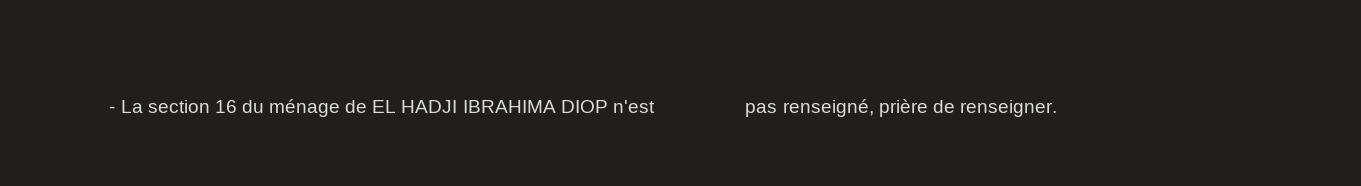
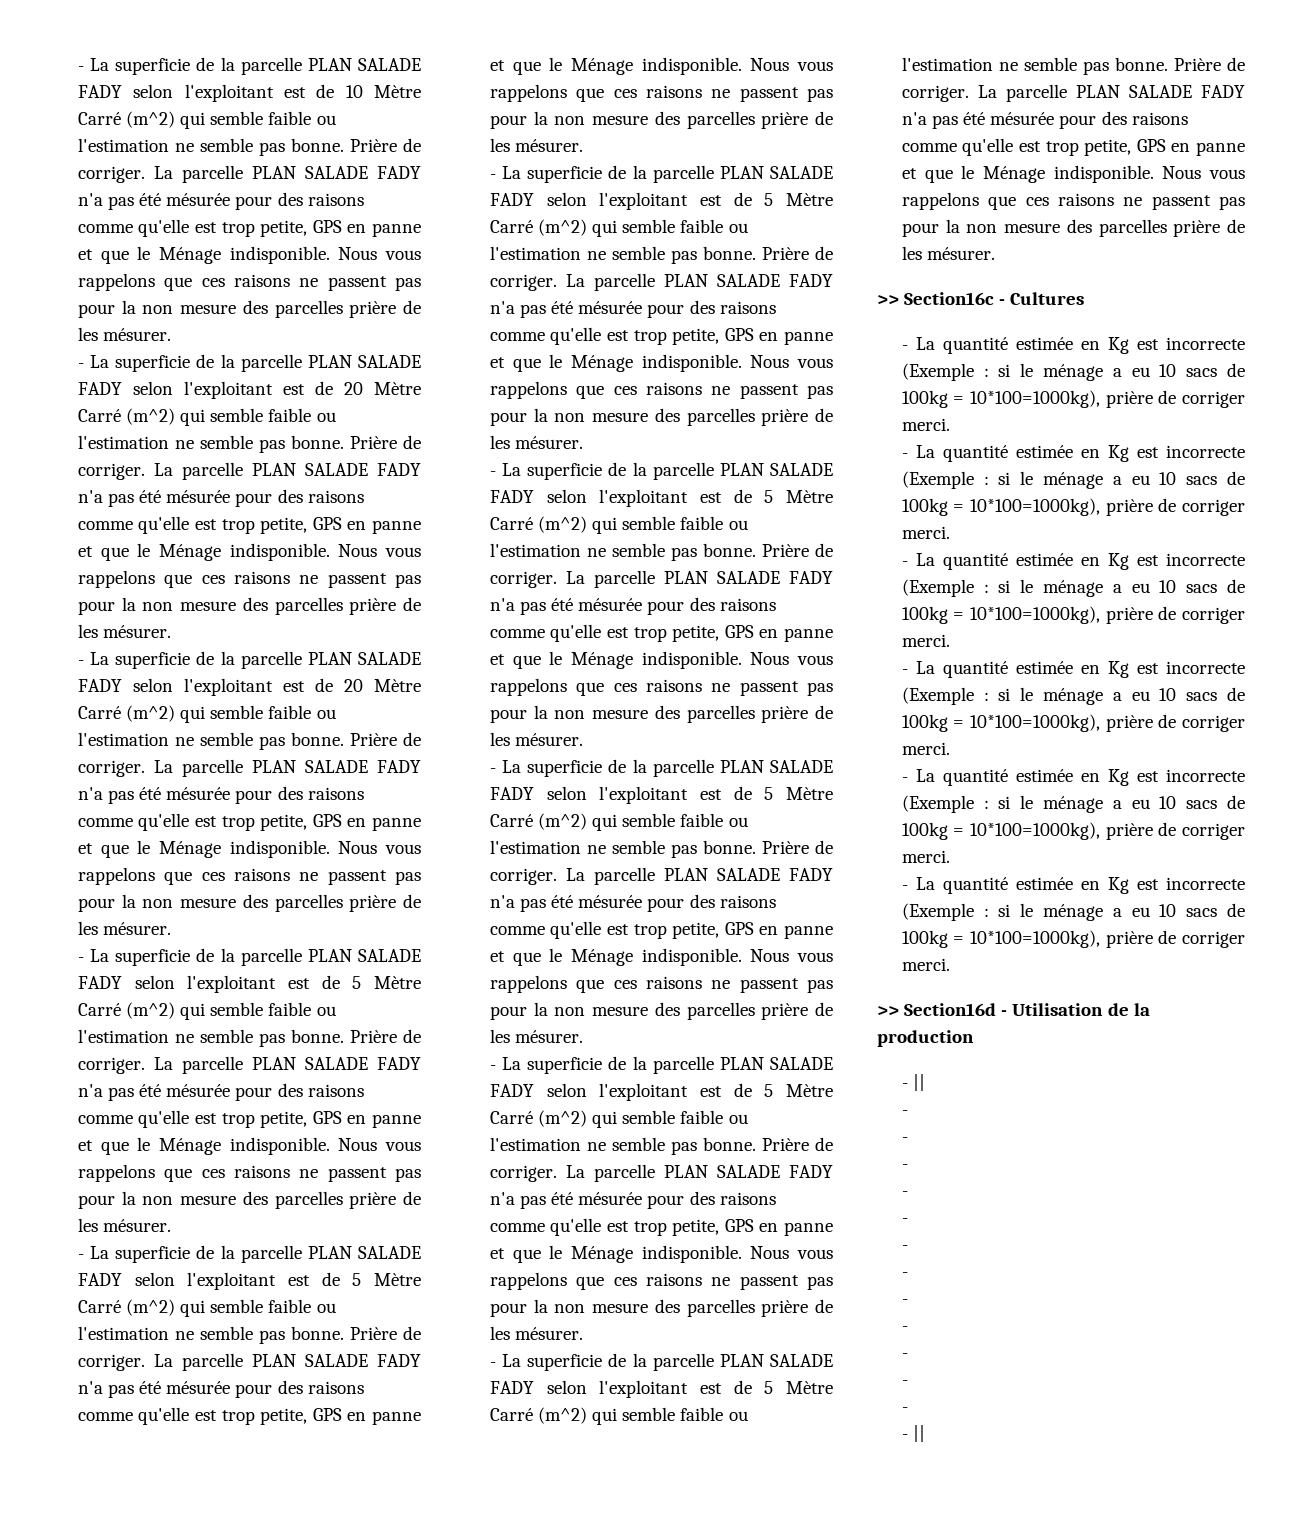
[109,99,1057,117] - La section 16 du ménage de EL HADJI IBRAHIMA DIOP n'est pas renseigné, prière de renseigner. -> [77,57,421,75] [77,84,421,102] [77,111,336,129] [77,138,421,156] [77,165,421,183] [77,192,364,210] [77,219,421,237] [77,246,421,264] [77,273,421,291] [77,300,421,318] [77,327,171,341] [77,354,421,372] [77,381,421,399] [77,408,336,426] [77,435,421,453] [77,462,421,480] [77,489,364,507] [77,516,421,534] [77,543,421,561] [77,570,421,588] [77,597,421,615] [77,624,171,638] [77,651,421,669] [77,678,421,696] [77,705,336,723] [77,732,421,750] [77,759,421,777] [77,786,364,804] [77,813,421,831] [77,840,421,858] [77,867,421,885] [77,894,421,912] [77,921,171,935] [77,948,421,966] [77,975,421,993] [77,1002,336,1020] [77,1029,421,1047] [77,1056,421,1074] [77,1083,364,1101] [77,1110,421,1128] [77,1137,421,1155] [77,1164,421,1182] [77,1191,421,1209] [77,1218,171,1232] [77,1245,421,1263] [77,1272,421,1290] [77,1299,336,1317] [77,1326,421,1344] [77,1353,421,1371] [77,1380,364,1398] [77,1407,421,1425] [489,57,833,75] [489,84,833,102] [489,111,833,129] [489,138,583,152] [489,165,833,183] [489,192,833,210] [489,219,748,237] [489,246,833,264] [489,273,833,291] [489,300,776,318] [489,327,833,345] [489,354,833,372] [489,381,833,399] [489,408,833,426] [489,435,583,449] [489,462,833,480] [489,489,833,507] [489,516,748,534] [489,543,833,561] [489,570,833,588] [489,597,776,615] [489,624,833,642] [489,651,833,669] [489,678,833,696] [489,705,833,723] [489,732,583,746] [489,759,833,777] [489,786,833,804] [489,813,748,831] [489,840,833,858] [489,867,833,885] [489,894,776,912] [489,921,833,939] [489,948,833,966] [489,975,833,993] [489,1002,833,1020] [489,1029,583,1043] [489,1056,833,1074] [489,1083,833,1101] [489,1110,748,1128] [489,1137,833,1155] [489,1164,833,1182] [489,1191,776,1209] [489,1218,833,1236] [489,1245,833,1263] [489,1272,833,1290] [489,1299,833,1317] [489,1326,583,1340] [489,1353,833,1371] [489,1380,833,1398] [489,1407,748,1425] [901,57,1245,75] [901,84,1245,102] [901,111,1188,129] [901,138,1245,156] [901,165,1245,183] [901,192,1245,210] [901,219,1245,237] [901,246,995,260] [877,292,1085,305] [901,337,1245,354] [901,363,1245,381] [901,390,1245,408] [901,418,950,431] [901,445,1245,462] [901,471,1245,489] [901,498,1245,516] [901,526,950,539] [901,553,1245,570] [901,579,1245,597] [901,606,1245,624] [901,634,950,647] [901,661,1245,678] [901,687,1245,705] [901,714,1245,732] [901,742,950,755] [901,769,1245,786] [901,795,1245,813] [901,822,1245,840] [901,850,950,863] [901,877,1245,894] [901,903,1245,921] [901,930,1245,948] [901,958,950,971] [877,1003,1150,1016] [877,1030,974,1047] [901,1074,925,1091] [901,1110,908,1115] [901,1137,908,1142] [901,1164,908,1169] [901,1191,908,1196] [901,1218,908,1223] [901,1245,908,1250] [901,1272,908,1277] [901,1299,908,1304] [901,1326,908,1331] [901,1353,908,1358] [901,1380,908,1385] [901,1407,908,1412] [901,1425,925,1442] - La superficie de la parcelle PLAN SALADE FADY selon l'exploitant est de 10 Mètre Carré (m^2) qui semble faible ou l'estimation ne semble pas bonne. Prière de corriger. La parcelle PLAN SALADE FADY n'a pas été mésurée pour des raisons comme qu'elle est trop petite, GPS en panne et que le Ménage indisponible. Nous vous rappelons que ces raisons ne passent pas pour la non mesure des parcelles prière de les mésurer. // - La superficie de la parcelle PLAN SALADE FADY selon l'exploitant est de 20 Mètre Carré (m^2) qui semble faible ou l'estimation ne semble pas bonne. Prière de corriger. La parcelle PLAN SALADE FADY n'a pas été mésurée pour des raisons comme qu'elle est trop petite, GPS en panne et que le Ménage indisponible. Nous vous rappelons que ces raisons ne passent pas pour la non mesure des parcelles prière de les mésurer. // - La superficie de la parcelle PLAN SALADE FADY selon l'exploitant est de 20 Mètre Carré (m^2) qui semble faible ou l'estimation ne semble pas bonne. Prière de corriger. La parcelle PLAN SALADE FADY n'a pas été mésurée pour des raisons comme qu'elle est trop petite, GPS en panne et que le Ménage indisponible. Nous vous rappelons que ces raisons ne passent pas pour la non mesure des parcelles prière de les mésurer. // - La superficie de la parcelle PLAN SALADE FADY selon l'exploitant est de 5 Mètre Carré (m^2) qui semble faible ou l'estimation ne semble pas bonne. Prière de corriger. La parcelle PLAN SALADE FADY n'a pas été mésurée pour des raisons comme qu'elle est trop petite, GPS en panne et que le Ménage indisponible. Nous vous rappelons que ces raisons ne passent pas pour la non mesure des parcelles prière de les mésurer. // - La superficie de la parcelle PLAN SALADE FADY selon l'exploitant est de 5 Mètre Carré (m^2) qui semble faible ou l'estimation ne semble pas bonne. Prière de corriger. La parcelle PLAN SALADE FADY n'a pas été mésurée pour des raisons comme qu'elle est trop petite, GPS en panne et que le Ménage indisponible. Nous vous rappelons que ces raisons ne passent pas pour la non mesure des parcelles prière de les mésurer. // - La superficie de la parcelle PLAN SALADE FADY selon l'exploitant est de 5 Mètre Carré (m^2) qui semble faible ou l'estimation ne semble pas bonne. Prière de corriger. La parcelle PLAN SALADE FADY n'a pas été mésurée pour des raisons comme qu'elle est trop petite, GPS en panne et que le Ménage indisponible. Nous vous rappelons que ces raisons ne passent pas pour la non mesure des parcelles prière de les mésurer. // - La superficie de la parcelle PLAN SALADE FADY selon l'exploitant est de 5 Mètre Carré (m^2) qui semble faible ou l'estimation ne semble pas bonne. Prière de corriger. La parcelle PLAN SALADE FADY n'a pas été mésurée pour des raisons comme qu'elle est trop petite, GPS en panne et que le Ménage indisponible. Nous vous rappelons que ces raisons ne passent pas pour la non mesure des parcelles prière de les mésurer. // - La superficie de la parcelle PLAN SALADE FADY selon l'exploitant est de 5 Mètre Carré (m^2) qui semble faible ou l'estimation ne semble pas bonne. Prière de corriger. La parcelle PLAN SALADE FADY n'a pas été mésurée pour des raisons comme qu'elle est trop petite, GPS en panne et que le Ménage indisponible. Nous vous rappelons que ces raisons ne passent pas pour la non mesure des parcelles prière de les mésurer. // - La superficie de la parcelle PLAN SALADE FADY selon l'exploitant est de 5 Mètre Carré (m^2) qui semble faible ou l'estimation ne semble pas bonne. Prière de corriger. La parcelle PLAN SALADE FADY n'a pas été mésurée pour des raisons comme qu'elle est trop petite, GPS en panne et que le Ménage indisponible. Nous vous rappelons que ces raisons ne passent pas pour la non mesure des parcelles prière de les mésurer. // - La superficie de la parcelle PLAN SALADE FADY selon l'exploitant est de 5 Mètre Carré (m^2) qui semble faible ou l'estimation ne semble pas bonne. Prière de corriger. La parcelle PLAN SALADE FADY n'a pas été mésurée pour des raisons comme qu'elle est trop petite, GPS en panne et que le Ménage indisponible. Nous vous rappelons que ces raisons ne passent pas pour la non mesure des parcelles prière de les mésurer. // >> Section16c - Cultures // - La quantité estimée en Kg est incorrecte (Exemple : si le ménage a eu 10 sacs de 100kg = 10*100=1000kg), prière de corriger merci. // - La quantité estimée en Kg est incorrecte (Exemple : si le ménage a eu 10 sacs de 100kg = 10*100=1000kg), prière de corriger merci. // - La quantité estimée en Kg est incorrecte (Exemple : si le ménage a eu 10 sacs de 100kg = 10*100=1000kg), prière de corriger merci. // - La quantité estimée en Kg est incorrecte (Exemple : si le ménage a eu 10 sacs de 100kg = 10*100=1000kg), prière de corriger merci. // - La quantité estimée en Kg est incorrecte (Exemple : si le ménage a eu 10 sacs de 100kg = 10*100=1000kg), prière de corriger merci. // - La quantité estimée en Kg est incorrecte (Exemple : si le ménage a eu 10 sacs de 100kg = 10*100=1000kg), prière de corriger merci. // >> Section16d - Utilisation de la production // - || // - // - // - // - // - // - // - // - // - // - // - // - // - ||

